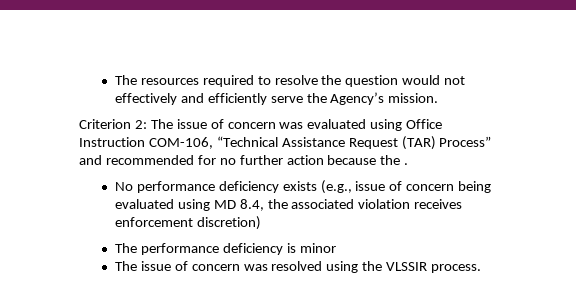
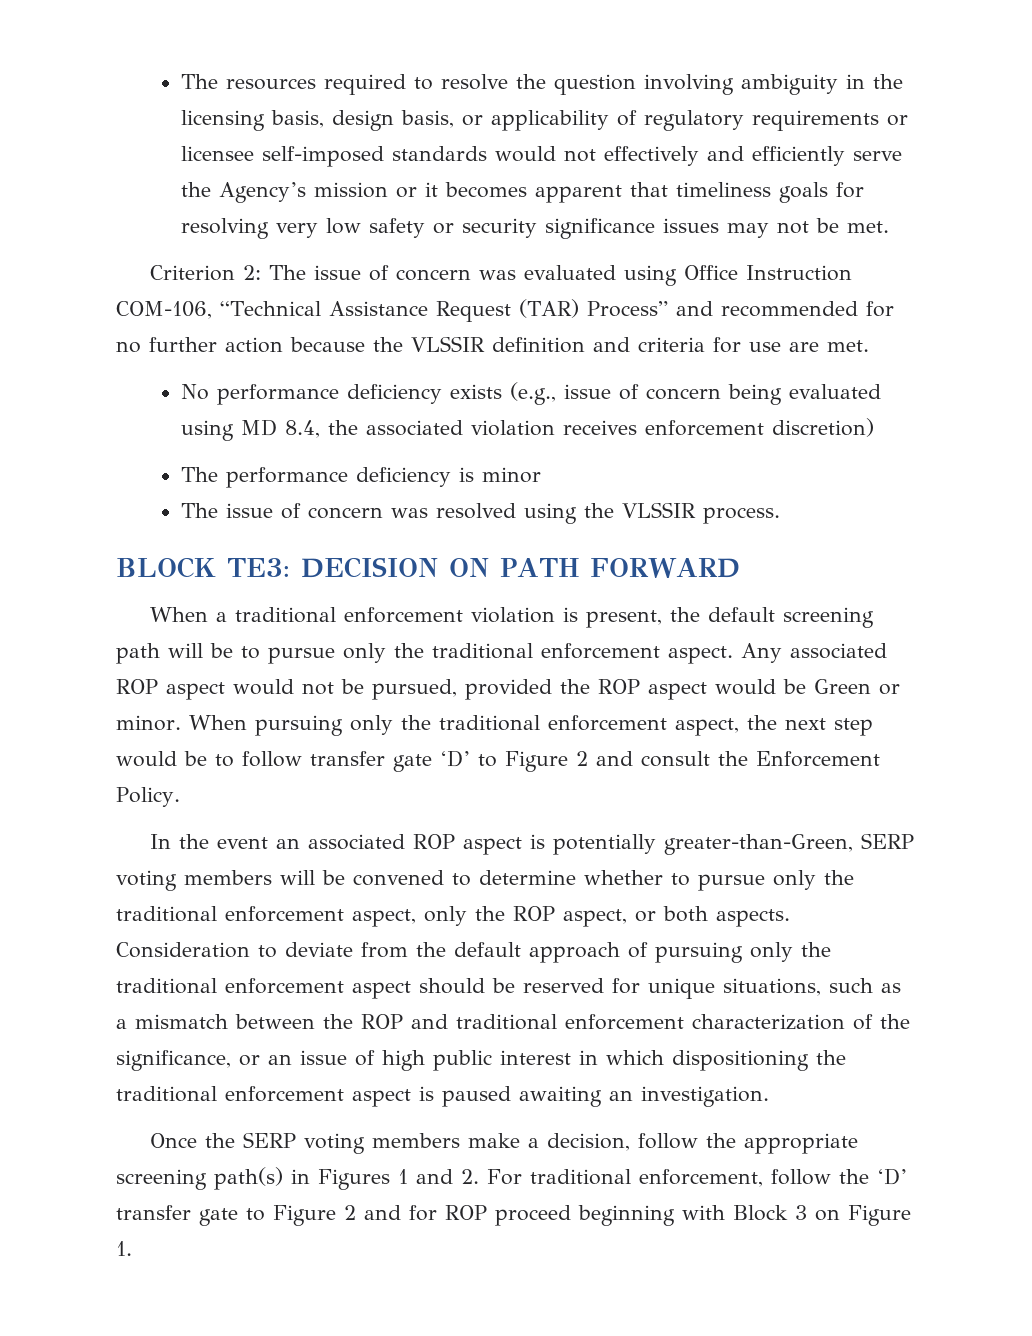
(399, 81) none -> [644,74,904,95] [181,110,909,131] [181,146,488,167] involving ambiguity in the licensing basis, design basis, or applicability of regulatory requirements or licensee self-imposed standards
[388,93,439,103] mission. -> [314,182,865,203] [181,218,890,239] mission or it becomes apparent that timeliness goals for resolving very low safety or security significance issues may not be met.
[404,163,409,165] . -> [411,336,869,353] VLSSIR definition and criteria for use are met.
(482, 268) none -> [116,557,740,578] [150,607,875,628] [116,643,887,664] [116,679,900,700] [116,715,873,736] [116,750,880,772] [116,787,180,807] [150,833,915,855] [116,870,854,891] [116,906,790,927] [116,942,831,963] [116,978,901,999] [116,1014,910,1030] [116,1050,846,1071] [116,1086,769,1107] [150,1132,859,1154] [116,1167,907,1190] [116,1205,911,1226] [116,1241,132,1256] // BLOCK TE3: DECISION ON PATH FORWARD // When a traditional enforcement violation is present, the default screening path will be to pursue only the traditional enforcement aspect. Any associated ROP aspect would not be pursued, provided the ROP aspect would be Green or minor. When pursuing only the traditional enforcement aspect, the next step would be to follow transfer gate ‘D’ to Figure 2 and consult the Enforcement Policy. // In the event an associated ROP aspect is potentially greater-than-Green, SERP voting members will be convened to determine whether to pursue only the traditional enforcement aspect, only the ROP aspect, or both aspects. Consideration to deviate from the default approach of pursuing only the traditional enforcement aspect should be reserved for unique situations, such as a mismatch between the ROP and traditional enforcement characterization of the significance, or an issue of high public interest in which dispositioning the traditional enforcement aspect is paused awaiting an investigation. // Once the SERP voting members make a decision, follow the appropriate screening path(s) in Figures 1 and 2. For traditional enforcement, follow the ‘D’ transfer gate to Figure 2 and for ROP proceed beginning with Block 3 on Figure 1.

